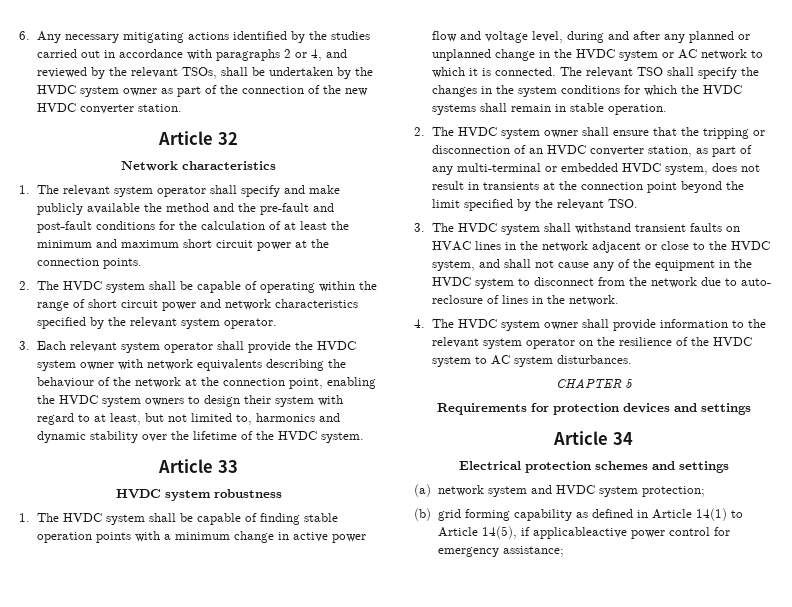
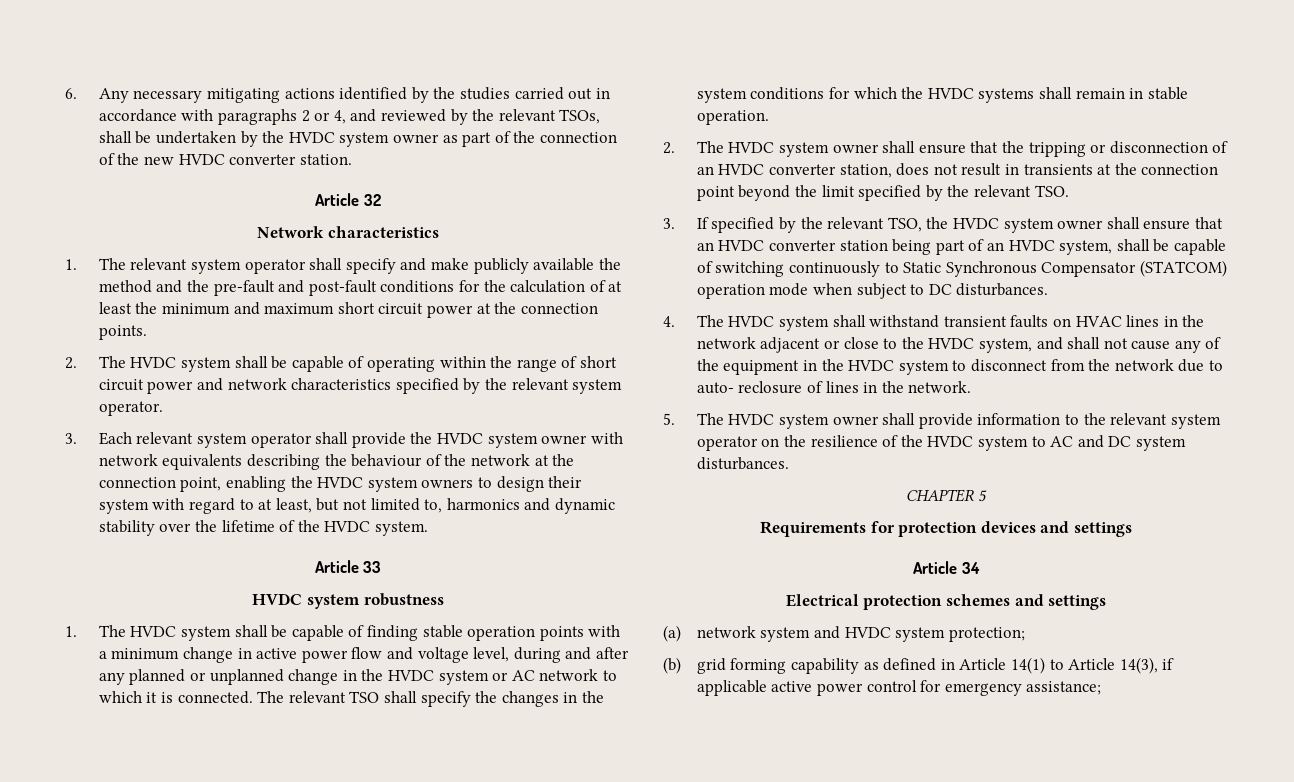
[695,145,752,157] [431,163,708,175] as part of any multi-terminal or embedded HVDC system, -> (892, 171) none
(425, 227) none -> [696,217,1223,233] [696,239,1226,255] [696,260,1227,277] [696,283,1049,299] [663,316,675,327] If specified by the relevant TSO, the HVDC system owner shall ensure that an HVDC converter station being part of an HVDC system, shall be capable of switching continuously to Static Synchronous Compensator (STATCOM) operation mode when subject to DC disturbances. // 4.
[414,319,425,328] 4. -> [663,413,675,425] 5.
(510, 360) none -> [1077,435,1132,448] and DC
[481,526,627,539] 14(5), if applicableactive -> [1119,657,1175,674] [696,680,813,696] 14(3), if applicable active

